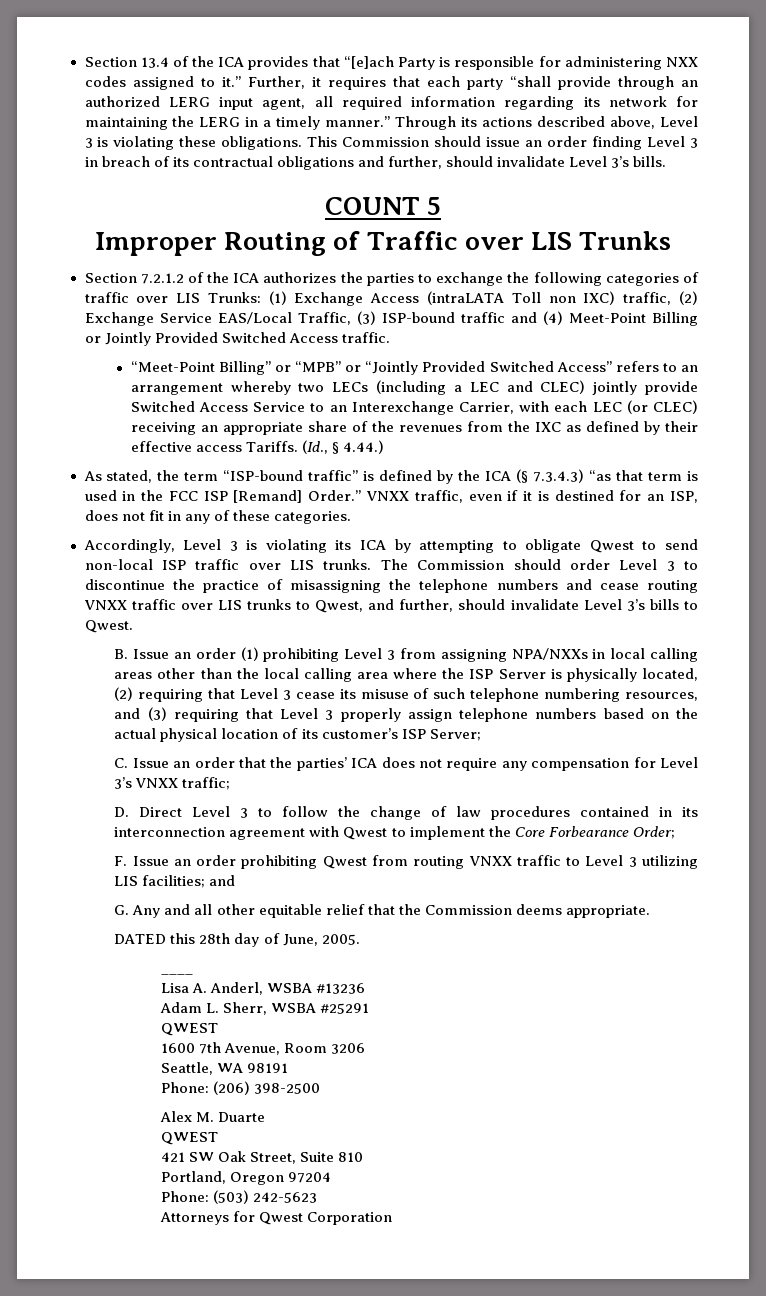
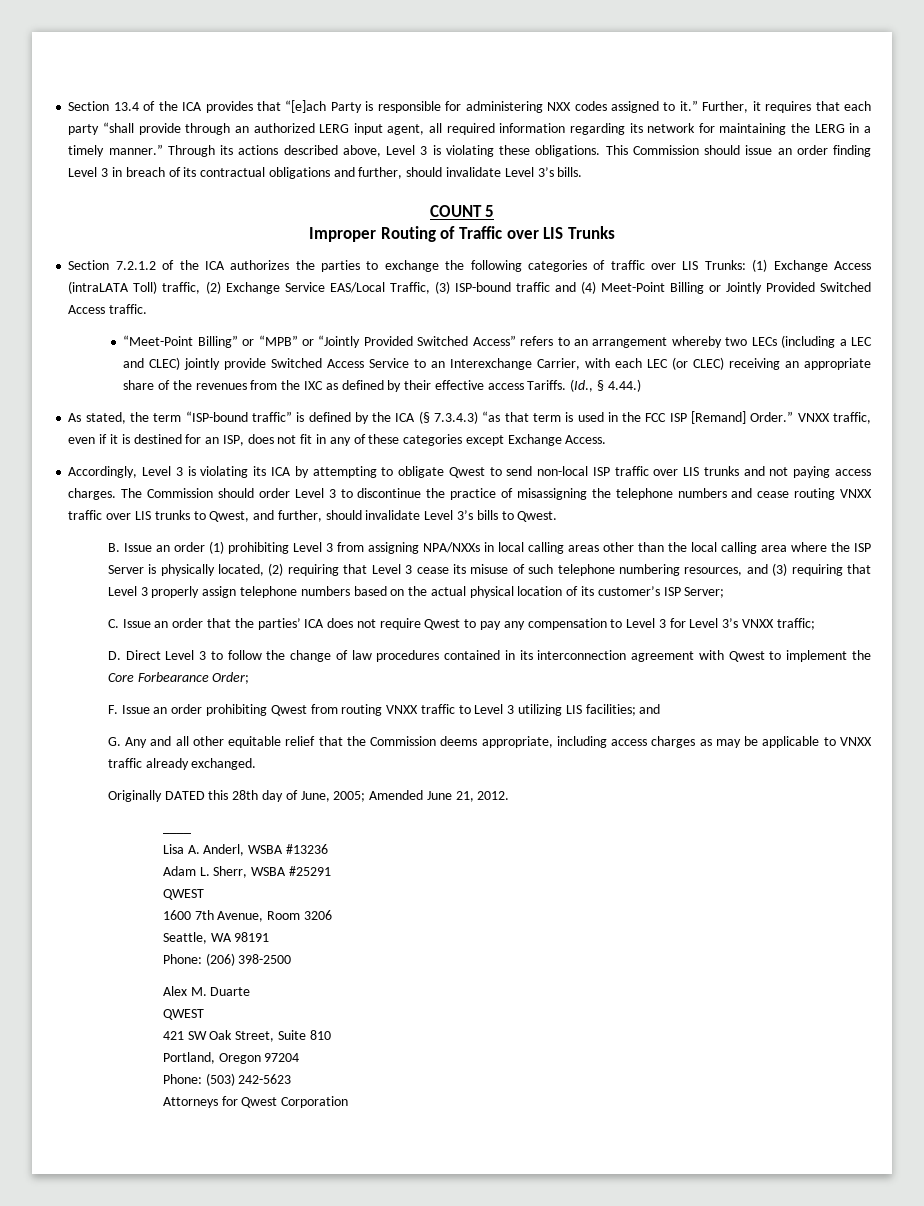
[511,291,616,305] Toll non IXC) -> [133,281,158,294] Toll)
[273,511,351,524] categories. -> [403,434,607,446] categories except Exchange Access.
[323,559,372,570] trunks. -> [703,466,871,478] [68,488,117,500] trunks and not paying access charges.
[501,758,630,771] any compensation -> [424,618,666,630] Qwest to pay any compensation to Level 3
[565,905,650,918] appropriate. // -> [481,736,872,748] [107,758,257,770] [107,790,162,802] appropriate, including access charges as may be applicable to VNXX traffic already exchanged. // Originally
[321,934,360,945] 2005. -> [333,790,510,802] 2005; Amended June 21, 2012.

